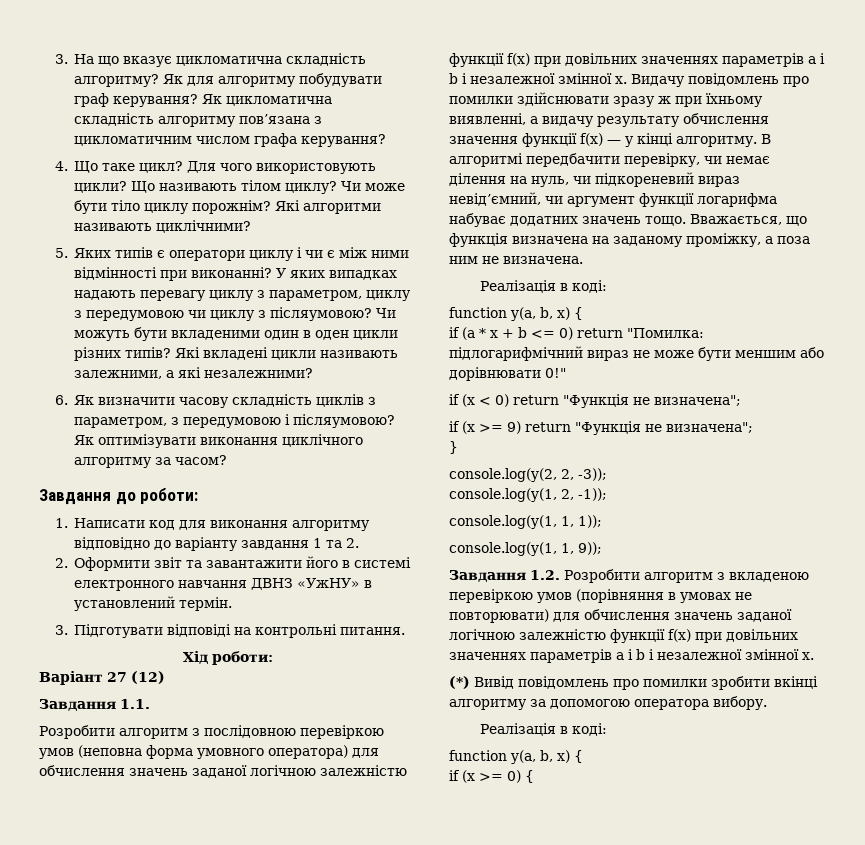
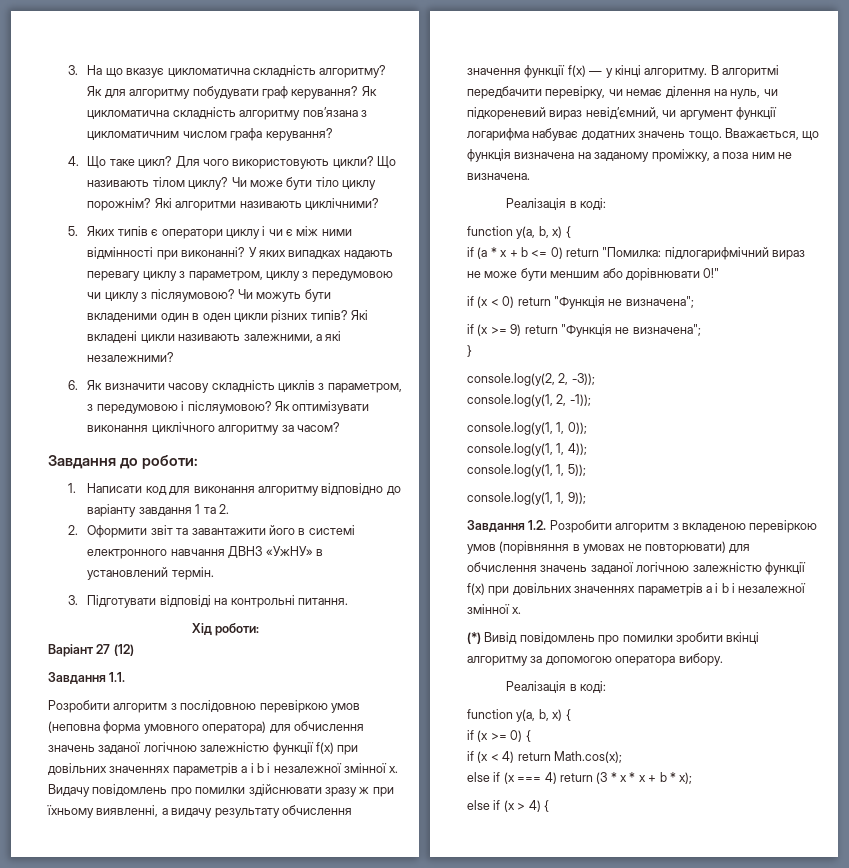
[578,515,602,528] 1)); -> [567,422,587,434] [467,443,587,456] [467,464,586,477] 0)); // console.log(y(1, 1, 4)); // console.log(y(1, 1, 5));
(534, 776) none -> [467,751,622,763] [467,772,693,784] [467,800,549,812] // if (x < 4) return Math.cos(x); // else if (x === 4) return (3 * x * x + b * x); // else if (x > 4) {

